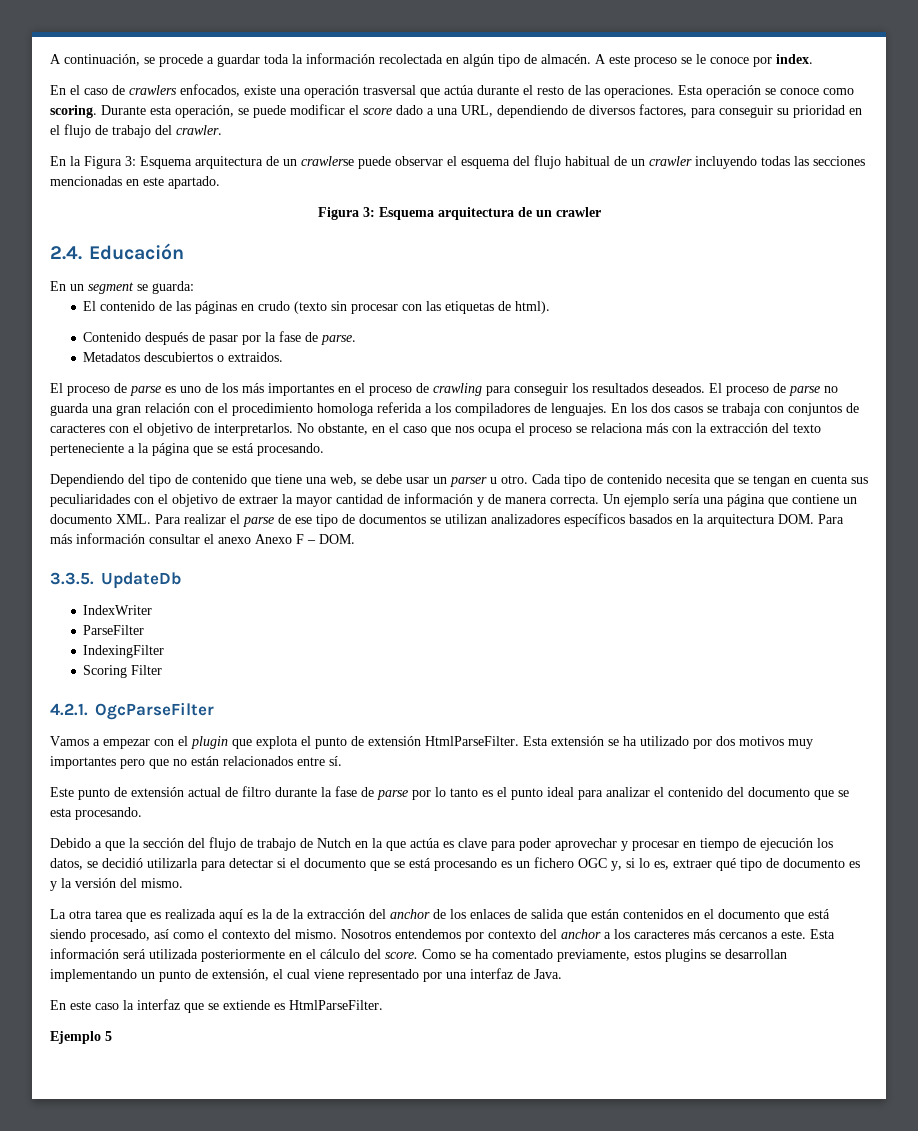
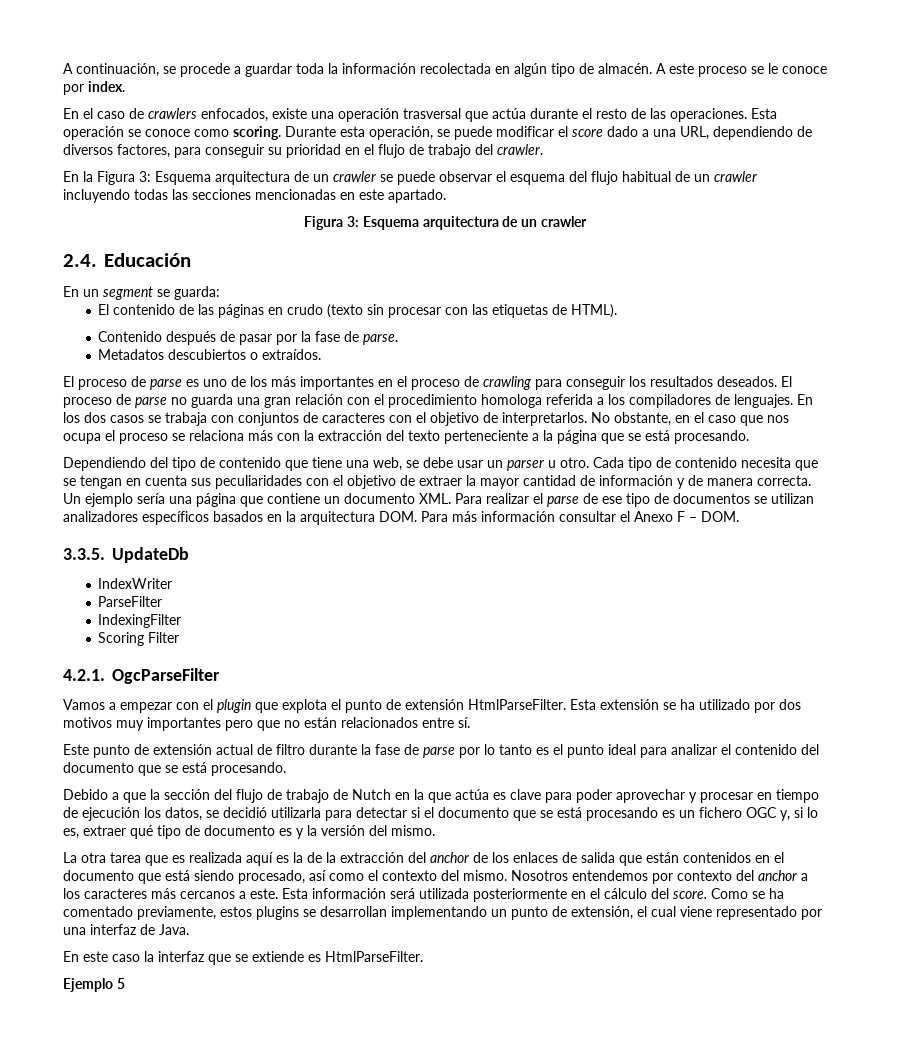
[301,156,354,166] crawlerse -> [333,171,393,182] crawler se
[515,301,551,314] html). -> [571,304,618,318] HTML).
[228,352,284,362] extraidos. -> [262,349,322,360] extraídos.
[218,537,251,544] anexo -> (630, 516) none
[50,808,72,817] esta -> [182,762,207,773] está

